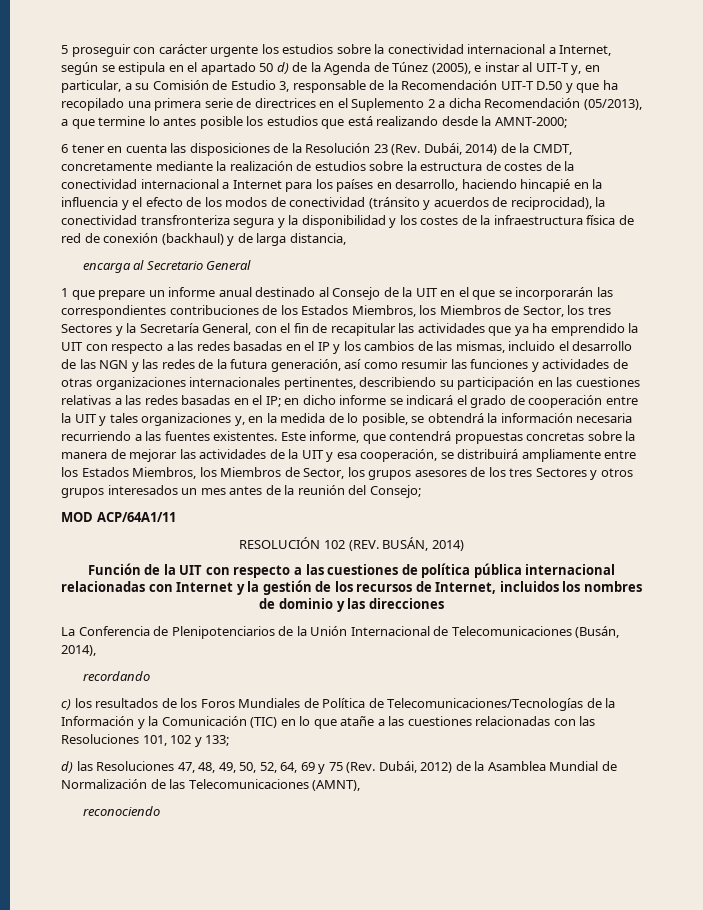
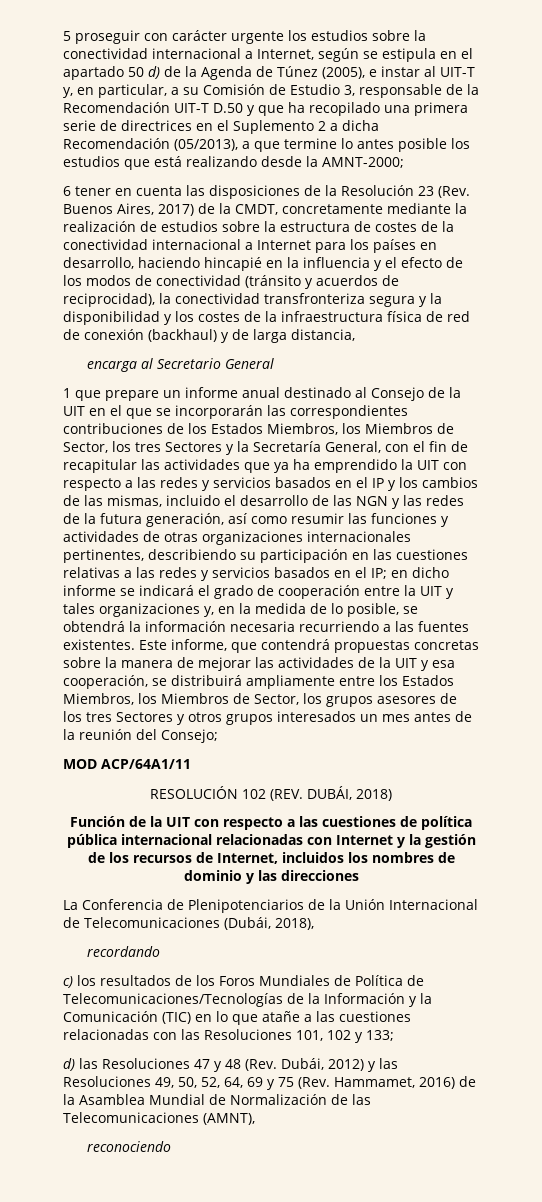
[423,143,498,155] Dubái, 2014) -> [63,203,194,216] Buenos Aires, 2017)
[233,341,283,351] basadas -> [202,477,331,491] y servicios basados
[181,395,231,405] basadas -> [201,567,330,581] y servicios basados
[382,537,464,551] BUSÁN, 2014) -> [307,786,392,801] DUBÁI, 2018)
[575,626,620,638] [61,645,96,656] (Busán, 2014), -> [223,917,314,930] (Dubái, 2018),
[177,762,216,773] 47, 48, -> [194,1058,398,1072] [63,1076,151,1087] 47 y 48 (Rev. Dubái, 2012) y las Resoluciones
[378,761,453,773] Dubái, 2012) -> [334,1077,455,1089] Hammamet, 2016)

